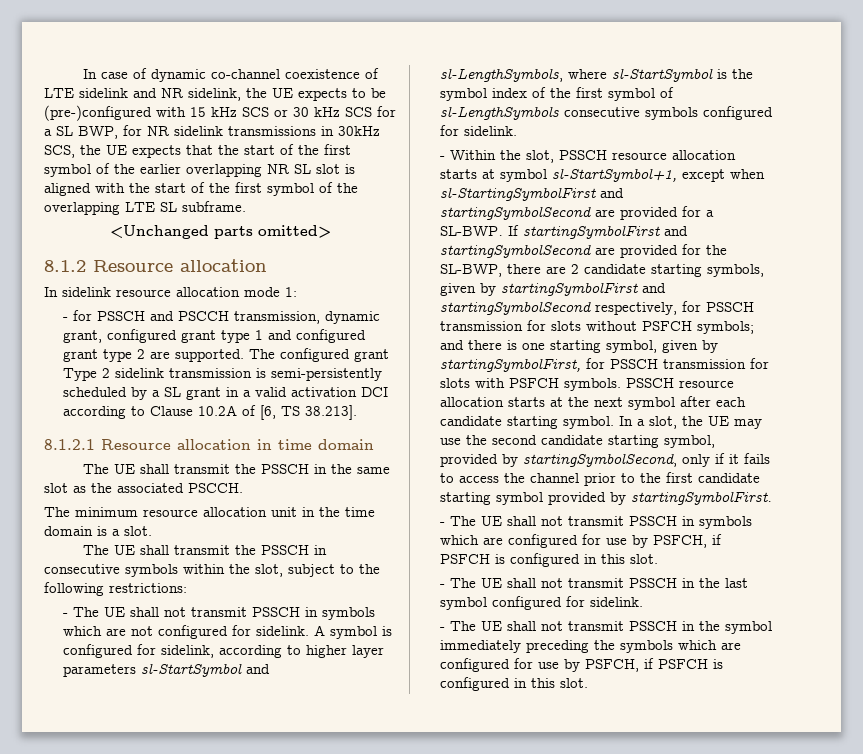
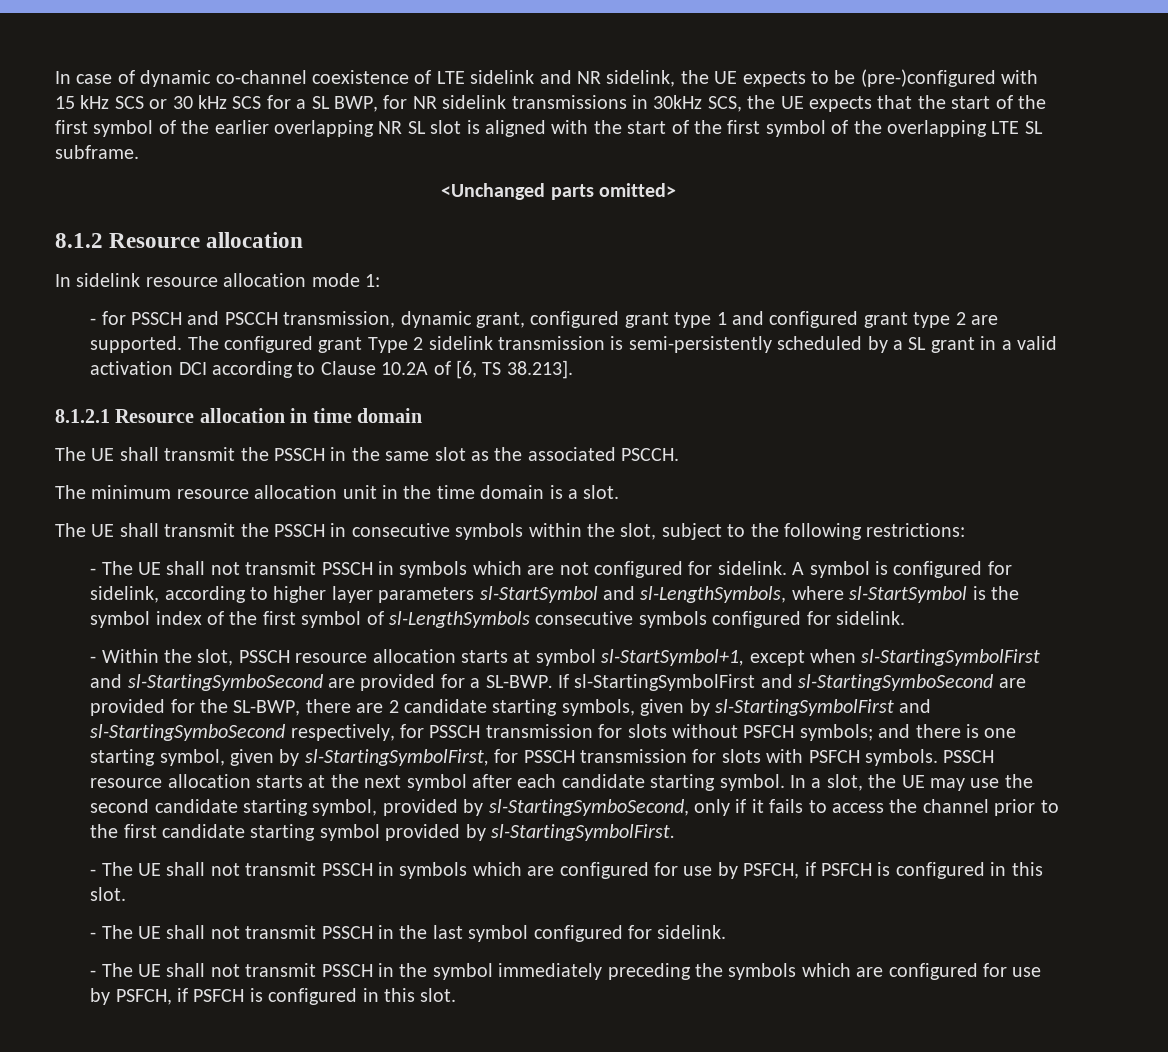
[440,206,592,220] startingSymbolSecond -> [127,674,323,691] sl-StartingSymboSecond
[523,225,689,239] [440,244,592,258] startingSymbolFirst and startingSymbolSecond -> [574,674,994,691] sl-StartingSymbolFirst and sl-StartingSymboSecond
[501,282,667,296] [440,301,592,315] startingSymbolFirst and startingSymbolSecond -> [715,699,932,716] [90,724,286,741] sl-StartingSymbolFirst and sl-StartingSymboSecond
[440,358,582,372] startingSymbolFirst, -> [304,749,489,766] sl-StartingSymbolFirst,
[523,453,678,467] startingSymbolSecond, -> [488,799,689,816] sl-StartingSymboSecond,
[631,491,773,505] startingSymbolFirst. -> [491,824,676,841] sl-StartingSymbolFirst.

